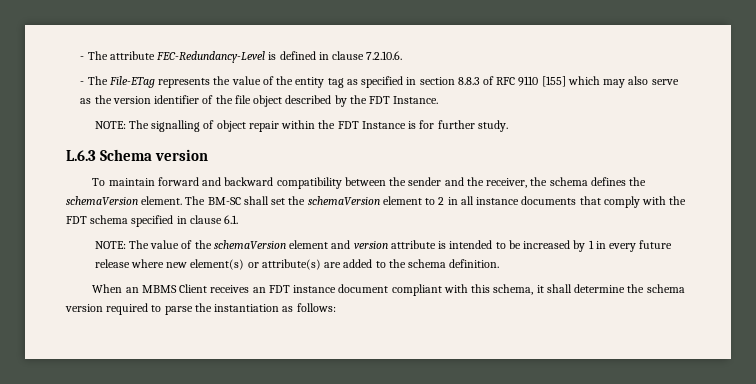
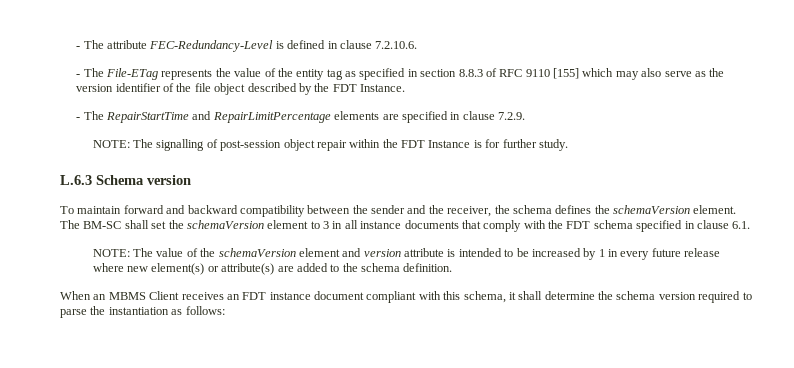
(439, 100) none -> [76,111,526,123] // - The RepairStartTime and RepairLimitPercentage elements are specified in clause 7.2.9.
(215, 124) none -> [220,140,282,151] post-session
[438,197,445,205] 2 -> [323,221,329,229] 3

